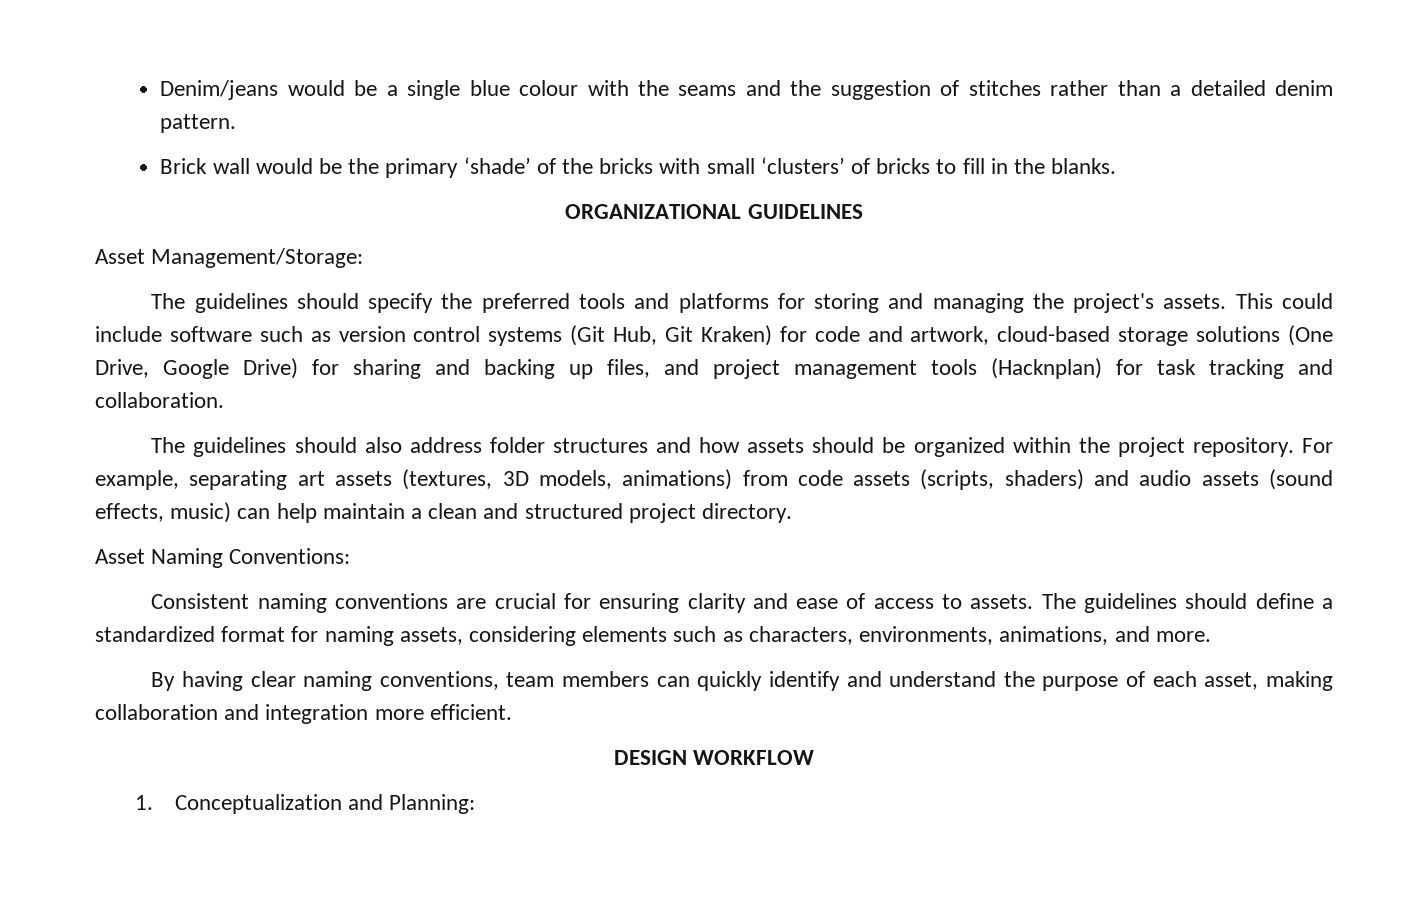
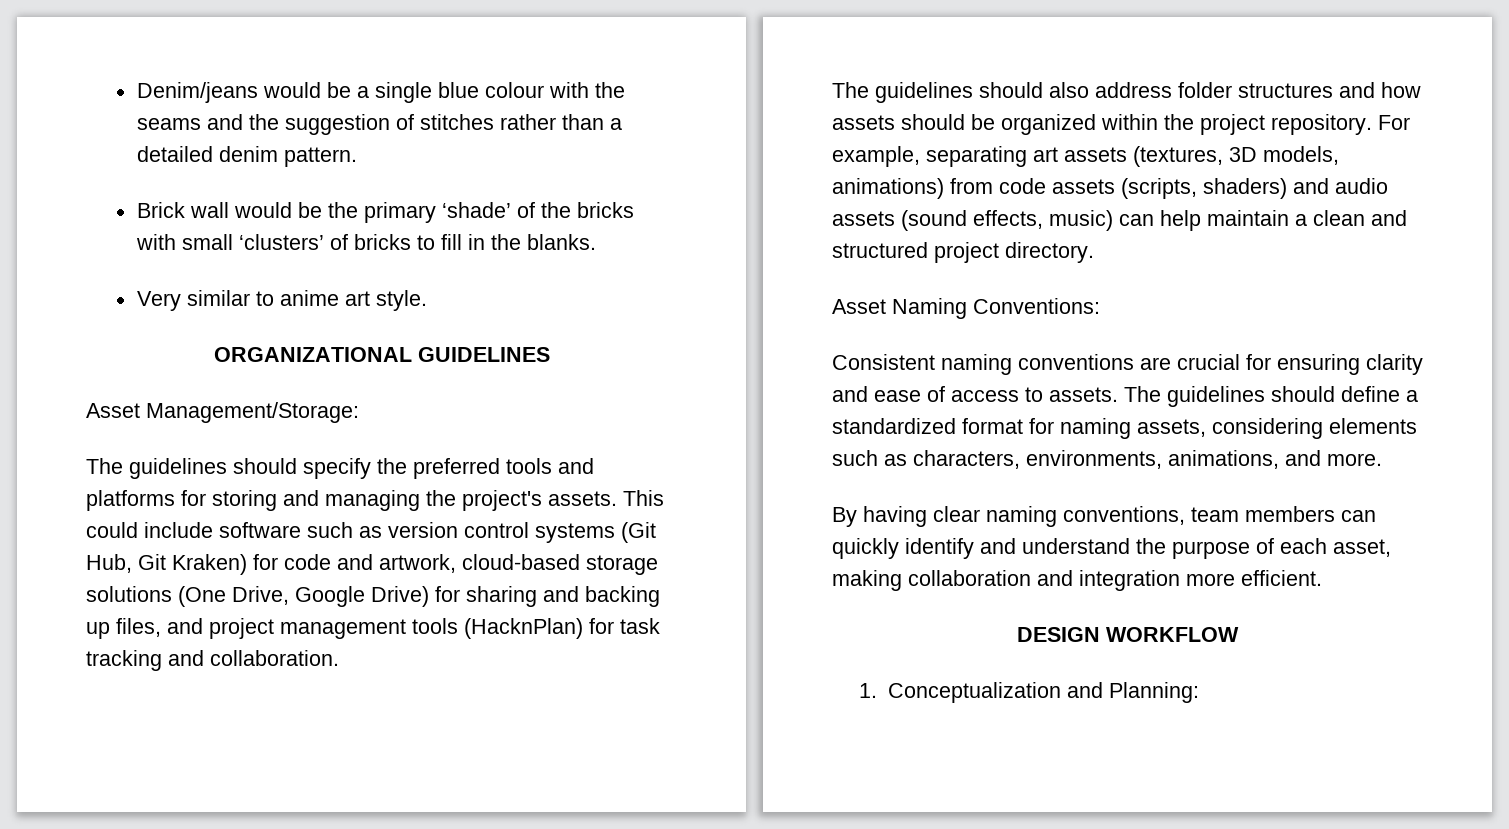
(1117, 166) none -> [136,290,427,311] // Very similar to anime art style.
[991,358,1102,379] (Hacknplan) -> [464,618,583,639] (HacknPlan)

